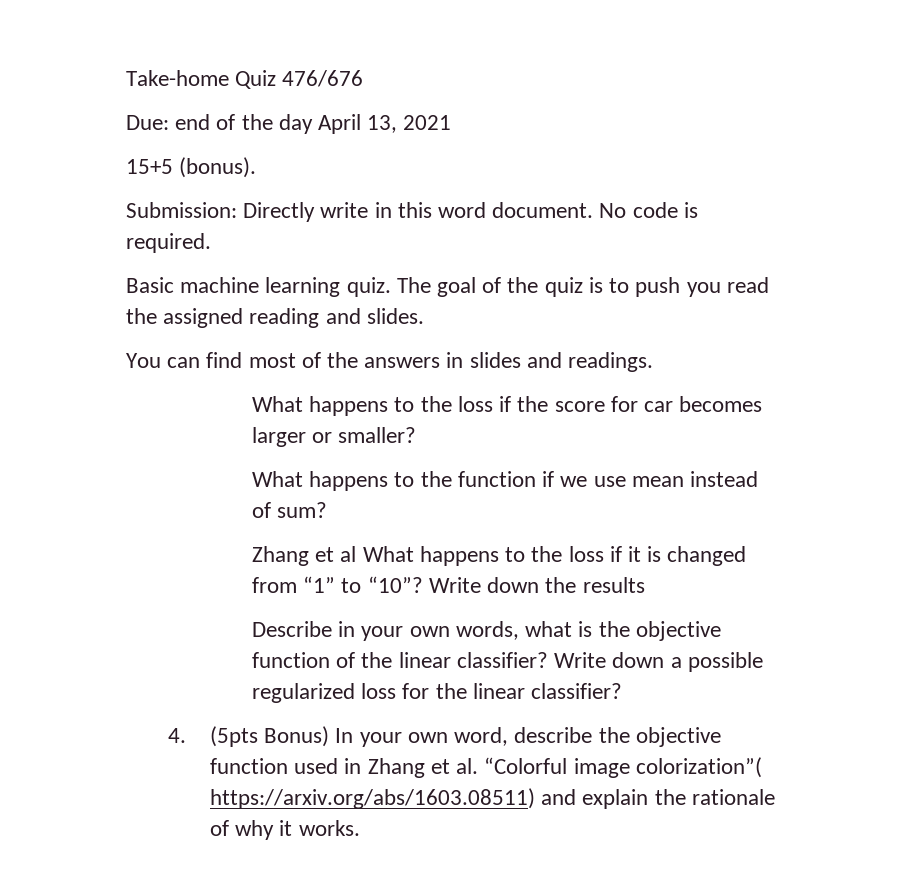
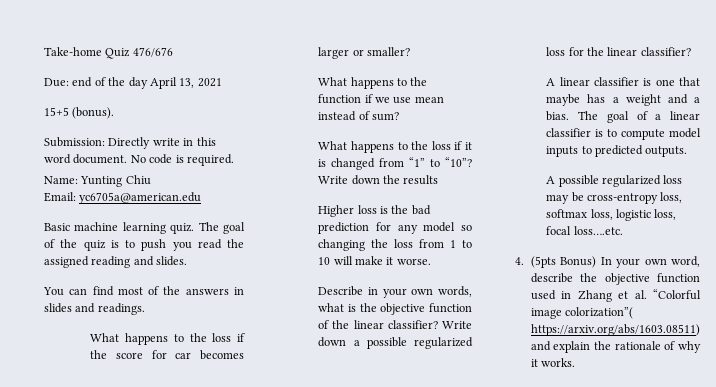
(211, 243) none -> [44,175,151,187] [44,192,202,204] // Name: Yunting Chiu // Email: yc6705a@american.edu
[252,546,357,566] Zhang et al -> (400, 116) none
(645, 585) none -> [318,205,431,217] [318,222,472,234] [318,239,472,251] [318,256,431,265] // Higher loss is the bad prediction for any model so changing the loss from 1 to 10 will make it worse.
(623, 691) none -> [546,77,700,86] [546,94,700,106] [546,111,700,123] [546,128,701,140] [546,145,688,157] [546,175,683,187] [546,192,683,204] [546,209,677,221] [546,226,623,235] // A linear classifier is one that maybe has a weight and a bias. The goal of a linear classifier is to compute model inputs to predicted outputs. // A possible regularized loss may be cross-entropy loss, softmax loss, logistic loss, focal loss….etc.

